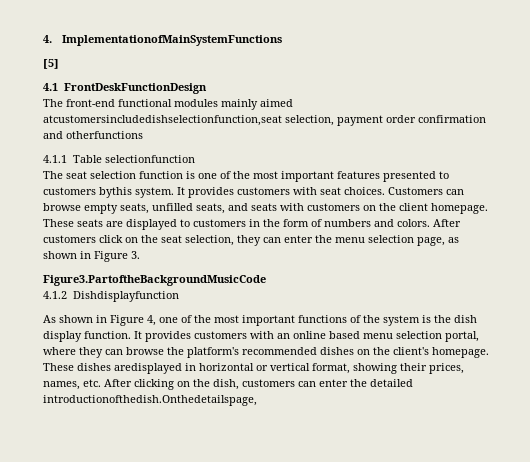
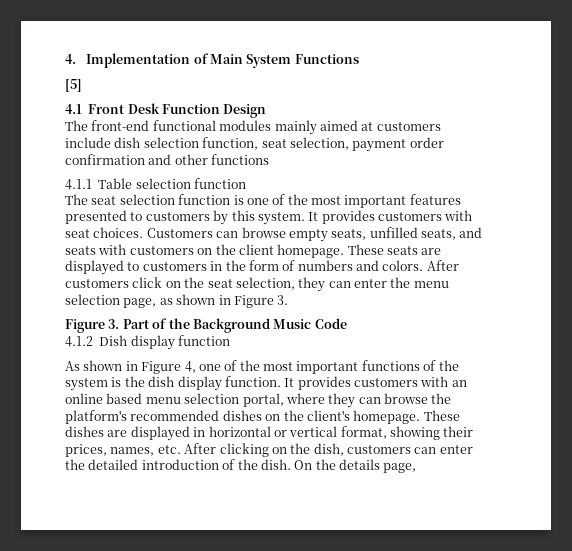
[62,35,283,46] [43,59,59,69] [43,83,207,94] ImplementationofMainSystemFunctions // [5] // 4.1 FrontDeskFunctionDesign -> [86,53,359,68] [65,79,82,92] [65,103,267,118] Implementation of Main System Functions // [5] // 4.1 Front Desk Function Design
[43,115,282,126] atcustomersincludedishselectionfunction,seat -> [361,122,441,131] [65,137,287,150] at customers include dish selection function, seat
[66,131,143,139] otherfunctions -> [174,154,270,165] other functions
[104,155,195,163] selectionfunction -> [135,178,246,189] selection function
[99,187,132,198] bythis -> [213,210,255,225] by this
[43,275,266,286] [43,291,179,302] Figure3.PartoftheBackgroundMusicCode // 4.1.2 Dishdisplayfunction -> [65,318,347,333] [65,335,230,350] Figure 3. Part of the Background Music Code // 4.1.2 Dish display function
[114,363,182,374] aredisplayed -> [107,426,190,441] are displayed
[43,395,257,406] introductionofthedish.Onthedetailspage, -> [141,459,417,473] introduction of the dish. On the details page,

